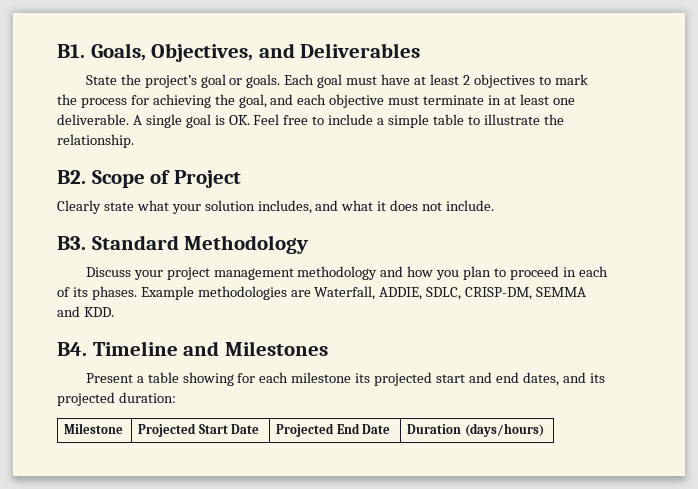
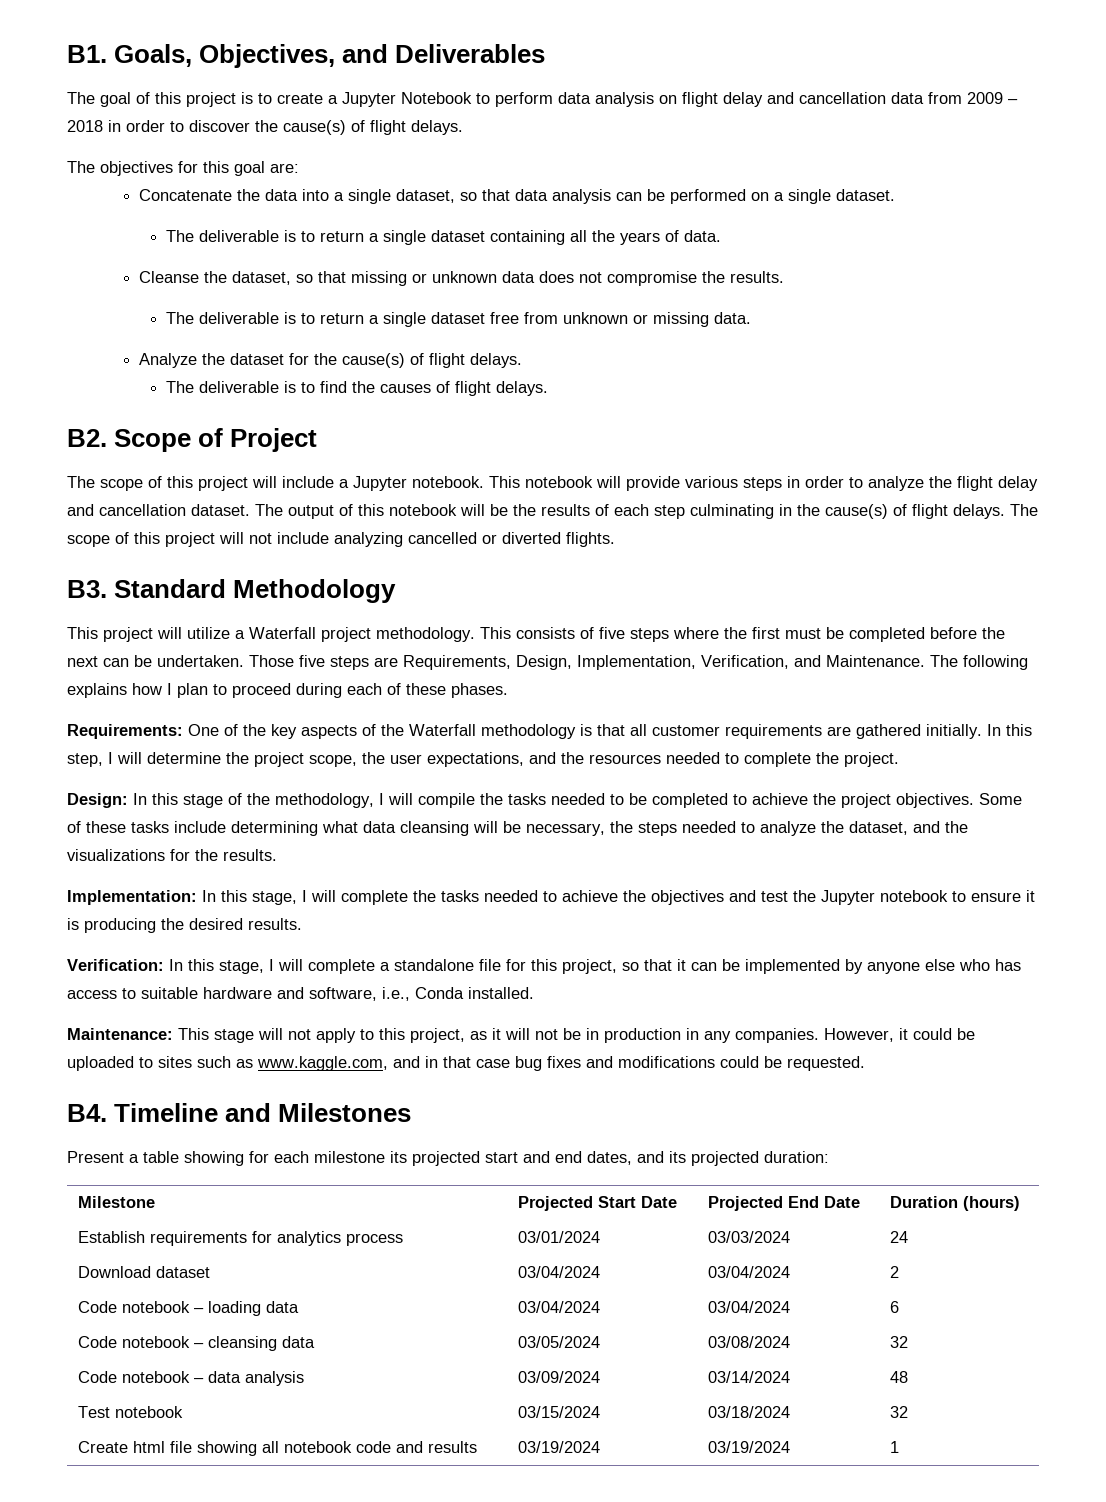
[85,74,588,88] [57,94,575,108] [57,114,564,128] [57,134,134,148] [57,170,241,188] [57,200,495,214] [57,235,309,254] [85,266,460,280] State the project’s goal or goals. Each goal must have at least 2 objectives to mark the process for achieving the goal, and each objective must terminate in at least one deliverable. A single goal is OK. Feel free to include a simple table to illustrate the relationship. // B2. Scope of Project // Clearly state what your solution includes, and what it does not include. // B3. Standard Methodology // Discuss your project management methodology and how you -> [67,92,1018,107] [67,120,463,135] [67,161,299,176] [139,189,896,204] [165,230,721,245] [139,271,785,286] [165,312,751,327] [139,353,523,368] [165,381,548,396] [67,428,318,452] [67,476,1038,491] [67,504,1038,519] [67,532,615,547] [67,579,397,603] [67,627,1005,642] [67,655,1028,670] [67,683,172,698] The goal of this project is to create a Jupyter Notebook to perform data analysis on flight delay and cancellation data from 2009 – 2018 in order to discover the cause(s) of flight delays. // The objectives for this goal are: // Concatenate the data into a single dataset, so that data analysis can be performed on a single dataset. // The deliverable is to return a single dataset containing all the years of data. // Cleanse the dataset, so that missing or unknown data does not compromise the results. // The deliverable is to return a single dataset free from unknown or missing data. // Analyze the dataset for the cause(s) of flight delays. // The deliverable is to find the causes of flight delays. // B2. Scope of Project // The scope of this project will include a Jupyter notebook. This notebook will provide various steps in order to analyze the flight delay and cancellation dataset. The output of this notebook will be the results of each step culminating in the cause(s) of flight delays. The scope of this project will not include analyzing cancelled or diverted flights. // B3. Standard Methodology // This project will utilize a Waterfall project methodology. This consists of five steps where the first must be completed before the next can be undertaken. Those five steps are Requirements, Design, Implementation, Verification, and Maintenance. The following explains how I
[562,267,576,277] in -> [296,683,342,698] during
[72,287,88,297] its -> [406,683,446,695] these
[140,286,587,300] [57,306,114,317] Example methodologies are Waterfall, ADDIE, SDLC, CRISP-DM, SEMMA and KDD. -> [67,724,1032,739] [67,752,899,767] [67,793,1022,808] [67,821,968,836] [67,849,277,861] [67,890,1035,905] [67,918,302,933] [67,959,1021,974] [67,987,534,1001] [67,1028,975,1043] [67,1056,865,1071] // Requirements: One of the key aspects of the Waterfall methodology is that all customer requirements are gathered initially. In this step, I will determine the project scope, the user expectations, and the resources needed to complete the project. // Design: In this stage of the methodology, I will compile the tasks needed to be completed to achieve the project objectives. Some of these tasks include determining what data cleansing will be necessary, the steps needed to analyze the dataset, and the visualizations for the results. // Implementation: In this stage, I will complete the tasks needed to achieve the objectives and test the Jupyter notebook to ensure it is producing the desired results. // Verification: In this stage, I will complete a standalone file for this project, so that it can be implemented by anyone else who has access to suitable hardware and software, i.e., Conda installed. // Maintenance: This stage will not apply to this project, as it will not be in production in any companies. However, it could be uploaded to sites such as www.kaggle.com, and in that case bug fixes and modifications could be requested.
[464,423,544,437] (days/hours) -> [963,1196,1021,1211] [78,1231,404,1246] [518,1231,601,1243] [708,1231,791,1243] [890,1231,909,1243] [78,1266,211,1278] [518,1266,601,1278] [708,1266,791,1278] [890,1266,900,1278] [78,1301,300,1316] [518,1301,601,1313] [708,1301,791,1313] [890,1301,900,1313] [78,1336,316,1351] [518,1336,601,1348] [708,1336,791,1348] [890,1336,909,1348] [78,1371,305,1386] [518,1371,601,1383] [708,1371,791,1383] [890,1371,909,1383] [78,1406,184,1418] [518,1406,601,1418] [708,1406,791,1418] [890,1406,909,1418] [78,1441,478,1456] [518,1441,601,1453] [708,1441,791,1453] [890,1441,900,1453] (hours) // Establish requirements for analytics process | 03/01/2024 | 03/03/2024 | 24 // Download dataset | 03/04/2024 | 03/04/2024 | 2 // Code notebook – loading data | 03/04/2024 | 03/04/2024 | 6 // Code notebook – cleansing data | 03/05/2024 | 03/08/2024 | 32 // Code notebook – data analysis | 03/09/2024 | 03/14/2024 | 48 // Test notebook | 03/15/2024 | 03/18/2024 | 32 // Create html file showing all notebook code and results | 03/19/2024 | 03/19/2024 | 1

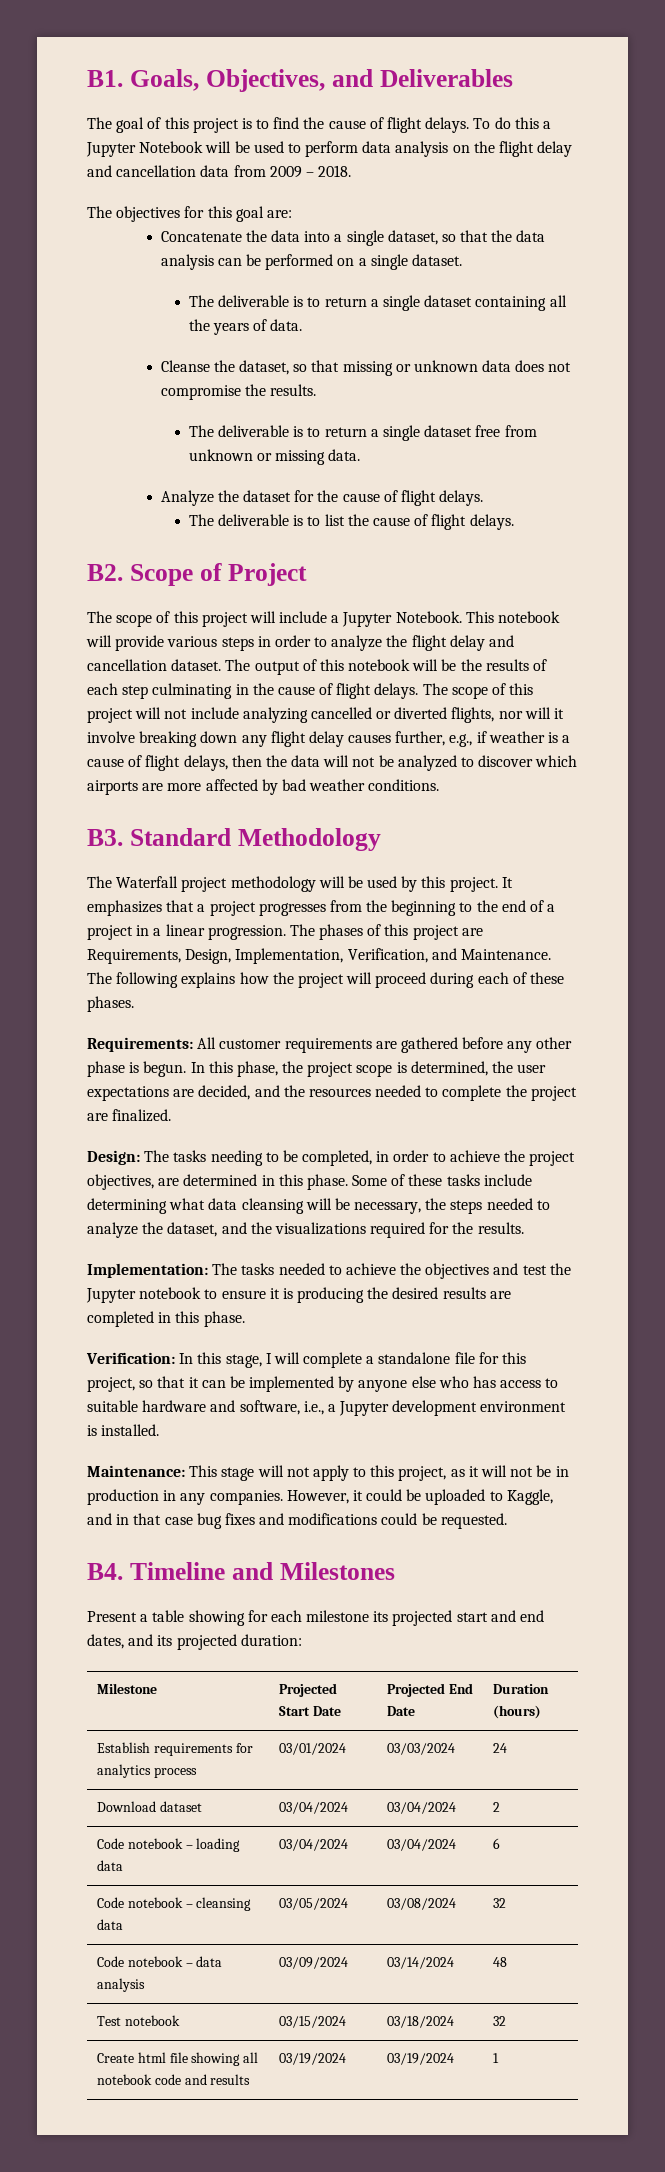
[277,92,472,107] create a Jupyter Notebook -> [273,117,551,133] [86,141,284,157] find the cause of flight delays. To do this a Jupyter Notebook will be used
(677, 99) none -> [473,141,495,153] the
[67,120,463,135] 2018 in order to discover the cause(s) of flight delays. -> [318,165,352,177] 2018.
(511, 195) none -> [491,230,513,242] the
[342,353,406,368] cause(s) -> [342,493,380,502] cause
[319,381,431,393] find the causes -> [324,514,410,526] list the cause
[412,476,484,488] notebook. -> [395,611,462,623] Notebook.
[825,504,888,519] cause(s) -> [277,686,315,695] cause
[566,532,615,547] [67,579,397,603] [67,627,1005,642] [67,655,369,670] flights. // B3. Standard Methodology // This project will utilize a Waterfall project methodology. This consists of five steps where the first must be completed before the next can be undertaken. Those five steps -> [451,707,565,723] [87,731,571,747] [87,755,578,771] [87,779,440,795] [87,828,381,851] [87,876,513,892] [87,900,556,916] [87,924,459,940] flights, nor will it involve breaking down any flight delay causes further, e.g., if weather is a cause of flight delays, then the data will not be analyzed to discover which airports are more affected by bad weather conditions. // B3. Standard Methodology // The Waterfall project methodology will be used by this project. It emphasizes that a project progresses from the beginning to the end of a project in a linear progression. The phases of this project
[167,683,227,698] I plan to -> [272,972,373,988] the project will
[188,724,1032,739] [67,752,524,767] One of the key aspects of the Waterfall methodology is that all customer requirements are gathered initially. In this step, I will determine the project scope, the user expectations, -> [197,1037,573,1053] [87,1061,547,1077] [87,1085,251,1101] All customer requirements are gathered before any other phase is begun. In this phase, the project scope is determined, the user expectations are decided,
[844,752,899,767] [67,793,974,808] project. // Design: In this stage of the methodology, I will compile the tasks needed to be completed to achieve the project objectives. -> [530,1086,577,1101] [87,1109,172,1122] [87,1150,576,1166] [87,1174,348,1190] project are finalized. // Design: The tasks needing to be completed, in order to achieve the project objectives, are determined in this phase.
(165, 855) none -> [370,1222,426,1238] required
[202,890,436,905] In this stage, I will complete the -> [212,1263,238,1275] The
[248,918,302,930] results. -> [442,1287,511,1299] [87,1311,245,1327] results are completed in this phase.
[415,987,464,999] Conda -> [327,1400,567,1416] [87,1425,97,1436] a Jupyter development environment is
[158,1056,388,1071] sites such as www.kaggle.com, -> [506,1489,553,1505] Kaggle,

